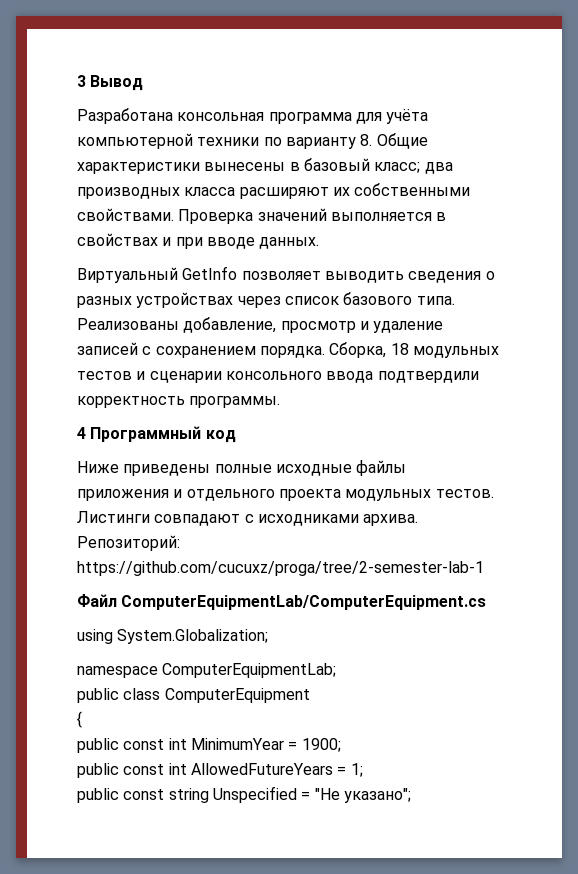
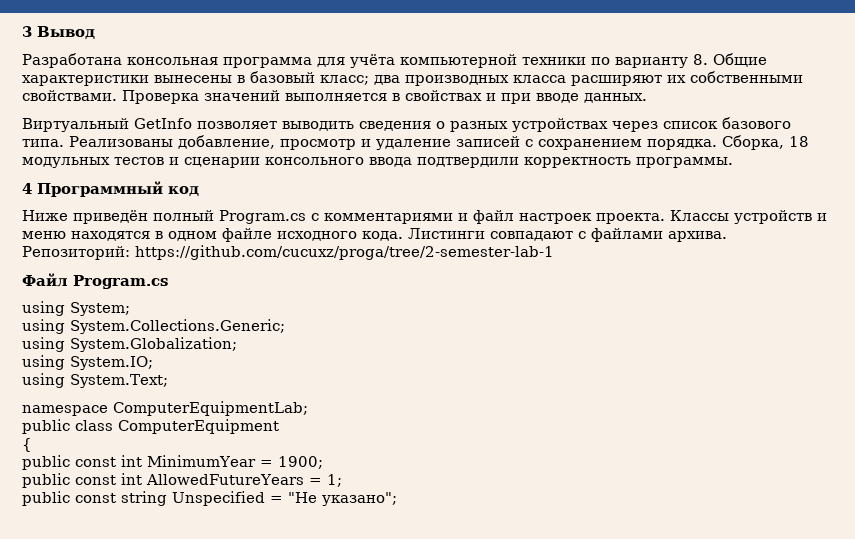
[123,460,407,476] [77,489,494,501] приведены полные исходные файлы приложения и отдельного проекта модульных тестов. -> [73,210,827,224] [22,228,403,242] приведён полный Program.cs с комментариями и файл настроек проекта. Классы устройств и меню находятся в одном файле исходного кода.
[257,514,359,526] исходниками -> [591,228,663,242] файлами
[121,595,487,610] [77,629,269,644] ComputerEquipmentLab/ComputerEquipment.cs // using System.Globalization; -> [73,275,168,289] [22,301,130,316] [22,319,285,334] [22,337,237,352] [22,355,153,370] [22,373,168,388] Program.cs // using System; // using System.Collections.Generic; // using System.Globalization; // using System.IO; // using System.Text;

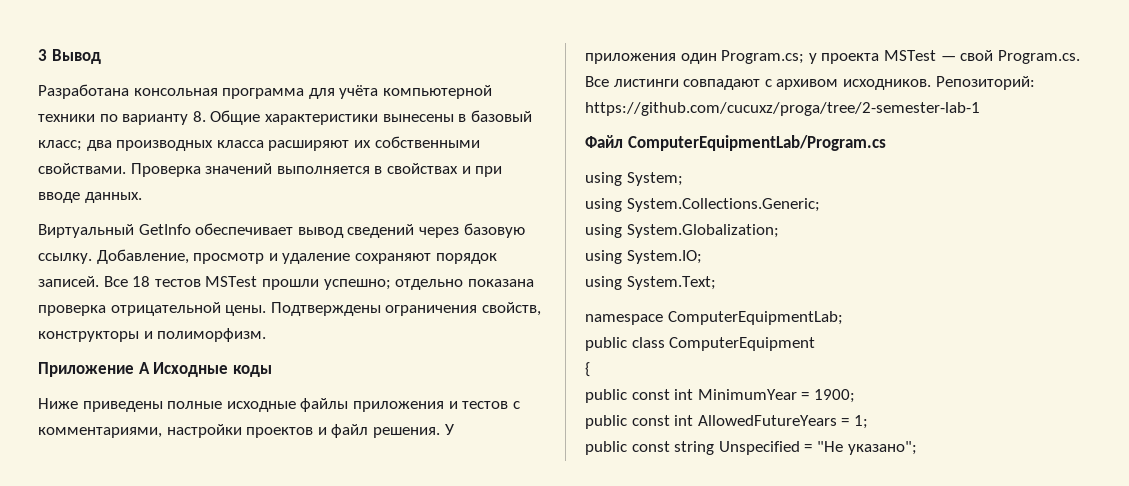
[197,117,791,132] [22,135,809,150] [22,157,733,168] [22,181,199,197] [22,210,827,224] [22,228,727,242] позволяет выводить сведения о разных устройствах через список базового типа. Реализованы добавление, просмотр и удаление записей с сохранением порядка. Сборка, 18 модульных тестов и сценарии консольного ввода подтвердили корректность программы. // 4 Программный код // Ниже приведён полный Program.cs с комментариями и файл настроек проекта. Классы устройств и меню находятся в одном файле исходного кода. Листинги совпадают с файлами архива. -> [195,223,525,238] [38,249,497,264] [38,276,534,290] [38,302,541,316] [38,328,267,342] [38,362,272,377] [38,398,520,412] [38,424,454,438] [585,50,1080,64] [585,76,931,90] обеспечивает вывод сведений через базовую ссылку. Добавление, просмотр и удаление сохраняют порядок записей. Все 18 тестов MSTest прошли успешно; отдельно показана проверка отрицательной цены. Подтверждены ограничения свойств, конструкторы и полиморфизм. // Приложение А Исходные коды // Ниже приведены полные исходные файлы приложения и тестов с комментариями, настройки проектов и файл решения. У приложения один Program.cs; у проекта MSTest — свой Program.cs. Все листинги совпадают с архивом исходников.
[73,275,168,289] Program.cs -> [627,135,886,151] ComputerEquipmentLab/Program.cs

